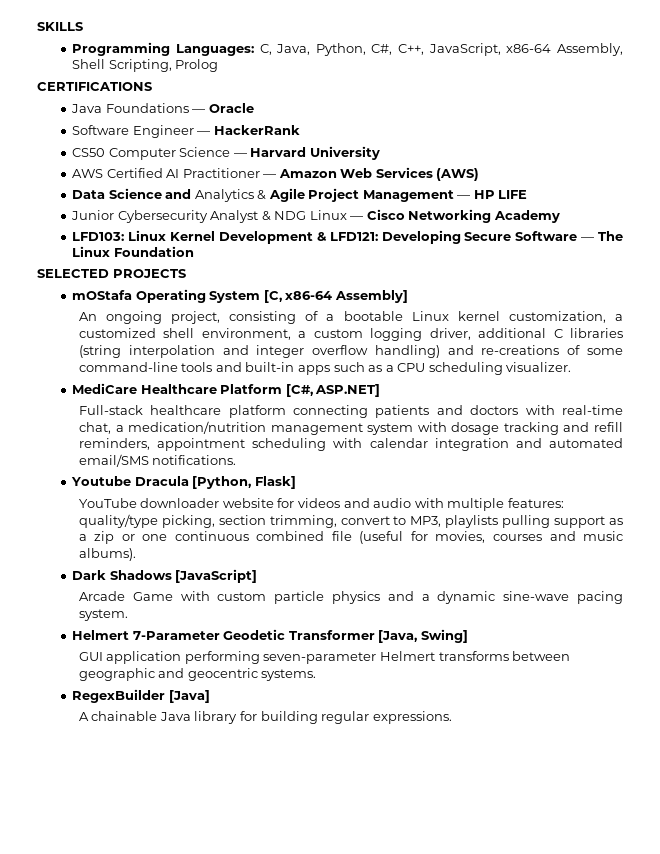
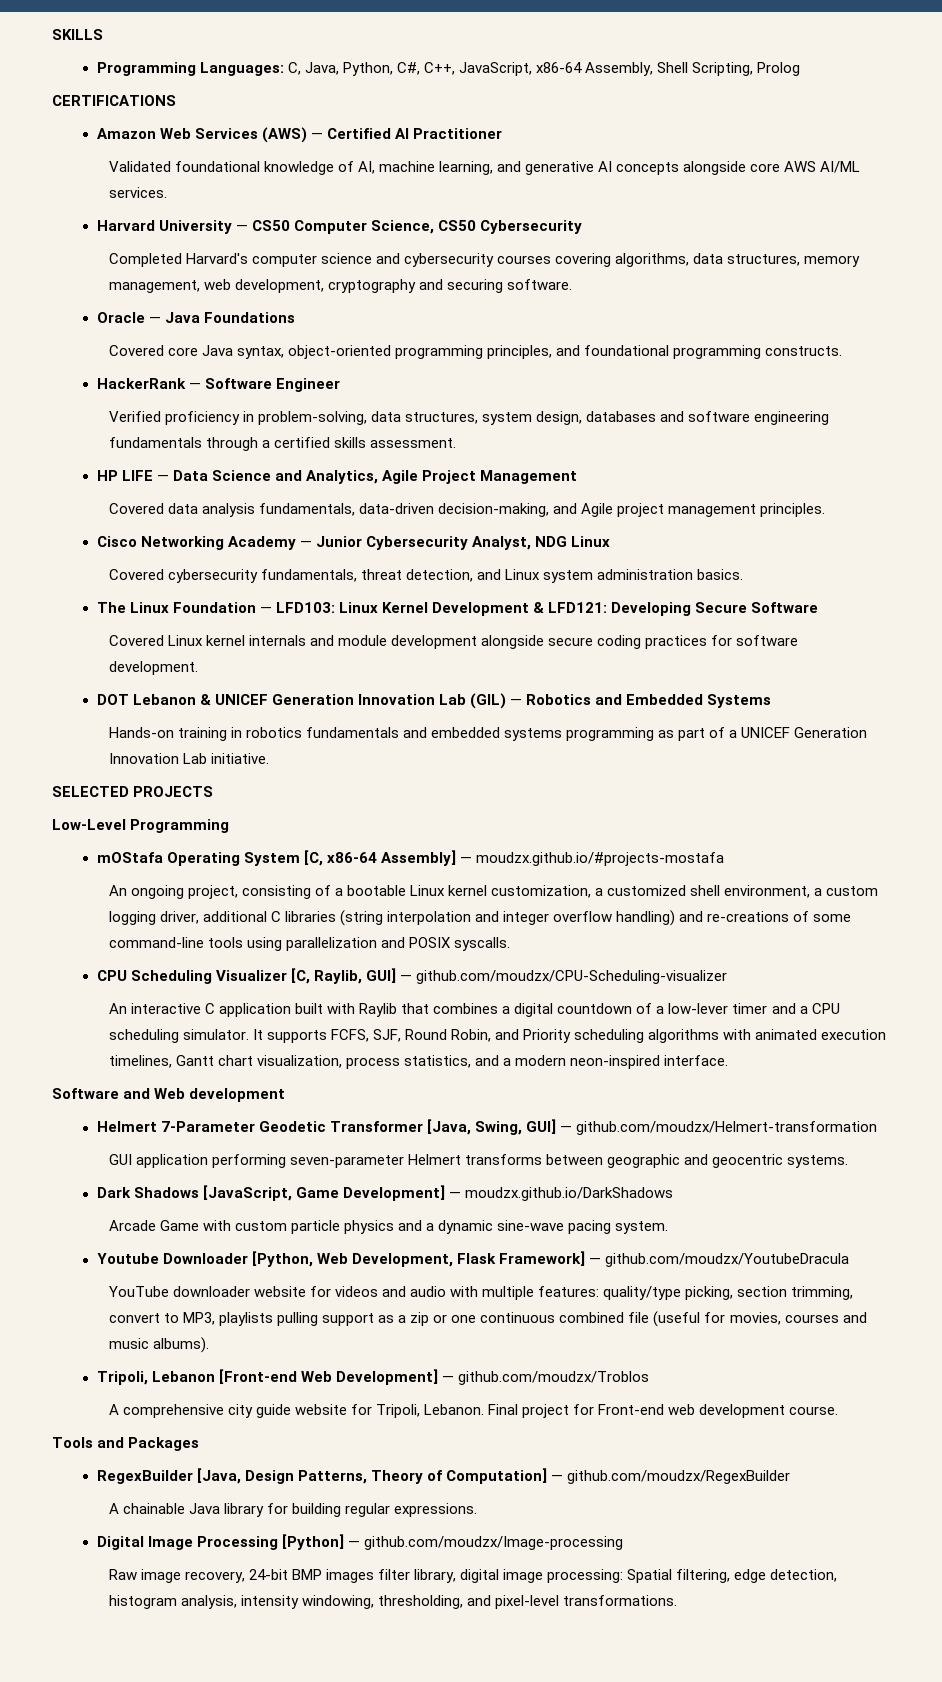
[71,103,254,113] [72,125,300,138] [72,146,380,160] [72,167,480,181] Java Foundations — Oracle // Software Engineer — HackerRank // CS50 Computer Science — Harvard University // AWS Certified AI Practitioner — Amazon Web Services (AWS) // -> [96,127,503,143] [108,161,861,175] [108,187,167,198] [96,220,583,234] [108,253,861,267] [108,279,573,293] [96,312,296,323] [108,345,843,359] [96,378,341,392] [108,411,830,425] [108,437,456,451] [96,470,169,481] Amazon Web Services (AWS) — Certified AI Practitioner // Validated foundational knowledge of AI, machine learning, and generative AI concepts alongside core AWS AI/ML services. // Harvard University — CS50 Computer Science, CS50 Cybersecurity // Completed Harvard's computer science and cybersecurity courses covering algorithms, data structures, memory management, web development, cryptography and securing software. // Oracle — Java Foundations // Covered core Java syntax, object-oriented programming principles, and foundational programming constructs. // HackerRank — Software Engineer // Verified proficiency in problem-solving, data structures, system design, databases and software engineering fundamentals through a certified skills assessment. // HP LIFE —
[194,189,267,202] Analytics & -> [306,470,379,484] Analytics,
[457,190,528,199] [71,209,560,223] — HP LIFE // Junior Cybersecurity Analyst & NDG Linux — Cisco Networking Academy // -> [108,503,826,517] [96,536,611,550] [108,569,744,583] [96,602,273,613] // Covered data analysis fundamentals, data-driven decision-making, and Agile project management principles. // Cisco Networking Academy — Junior Cybersecurity Analyst, NDG Linux // Covered cybersecurity fundamentals, threat detection, and Linux system administration basics. // The Linux Foundation —
[581,231,623,241] [72,246,194,257] — The Linux Foundation -> [108,635,799,649] [108,661,198,675] [96,693,772,709] [108,727,868,741] [108,753,269,764] // Covered Linux kernel internals and module development alongside secure coding practices for software development. // DOT Lebanon & UNICEF Generation Innovation Lab (GIL) — Robotics and Embedded Systems // Hands-on training in robotics fundamentals and embedded systems programming as part of a UNICEF Generation Innovation Lab initiative.
(186, 273) none -> [52,819,230,833] // Low-Level Programming
(408, 296) none -> [460,852,725,866] — moudzx.github.io/#projects-mostafa
[215,362,572,375] [72,383,381,397] [78,405,623,418] [78,421,623,435] [78,438,623,451] [78,454,237,467] [71,476,296,489] and built-in apps such as a CPU scheduling visualizer. // MediCare Healthcare Platform [C#, ASP.NET] // Full-stack healthcare platform connecting patients and doctors with real-time chat, a medication/nutrition management system with dosage tracking and refill reminders, appointment scheduling with calendar integration and automated email/SMS notifications. // Youtube Dracula [Python, Flask] -> [246,937,511,951] [96,968,728,984] [108,1003,840,1017] [108,1029,887,1043] [108,1055,729,1069] [52,1088,286,1102] [96,1119,878,1135] [108,1154,849,1168] [96,1185,674,1201] [108,1220,669,1234] [96,1251,850,1267] using parallelization and POSIX syscalls. // CPU Scheduling Visualizer [C, Raylib, GUI] — github.com/moudzx/CPU-Scheduling-visualizer // An interactive C application built with Raylib that combines a digital countdown of a low-lever timer and a CPU scheduling simulator. It supports FCFS, SJF, Round Robin, and Priority scheduling algorithms with animated execution timelines, Gantt chart visualization, process statistics, and a modern neon-inspired interface. // Software and Web development // Helmert 7-Parameter Geodetic Transformer [Java, Swing, GUI] — github.com/moudzx/Helmert-transformation // GUI application performing seven-parameter Helmert transforms between geographic and geocentric systems. // Dark Shadows [JavaScript, Game Development] — moudzx.github.io/DarkShadows // Arcade Game with custom particle physics and a dynamic sine-wave pacing system. // Youtube Downloader [Python, Web Development, Flask Framework] — github.com/moudzx/YoutubeDracula
[72,569,258,583] [78,591,623,604] [78,609,128,621] [72,629,468,643] [78,651,571,664] [78,668,317,681] [72,689,210,703] Dark Shadows [JavaScript] // Arcade Game with custom particle physics and a dynamic sine-wave pacing system. // Helmert 7-Parameter Geodetic Transformer [Java, Swing] // GUI application performing seven-parameter Helmert transforms between geographic and geocentric systems. // RegexBuilder [Java] -> [96,1369,650,1385] [108,1404,839,1418] [52,1437,200,1451] [96,1468,791,1484] Tripoli, Lebanon [Front-end Web Development] — github.com/moudzx/Troblos // A comprehensive city guide website for Tripoli, Lebanon. Final project for Front-end web development course. // Tools and Packages // RegexBuilder [Java, Design Patterns, Theory of Computation] — github.com/moudzx/RegexBuilder
(452, 717) none -> [96,1534,624,1550] [108,1569,838,1583] [108,1595,678,1609] // Digital Image Processing [Python] — github.com/moudzx/Image-processing // Raw image recovery, 24-bit BMP images filter library, digital image processing: Spatial filtering, edge detection, histogram analysis, intensity windowing, thresholding, and pixel-level transformations.

